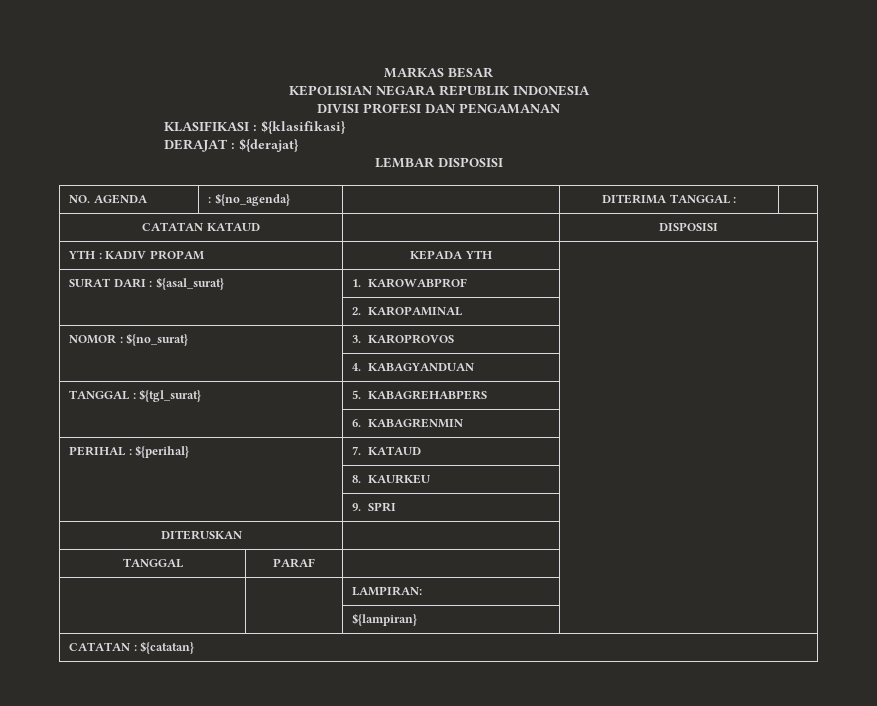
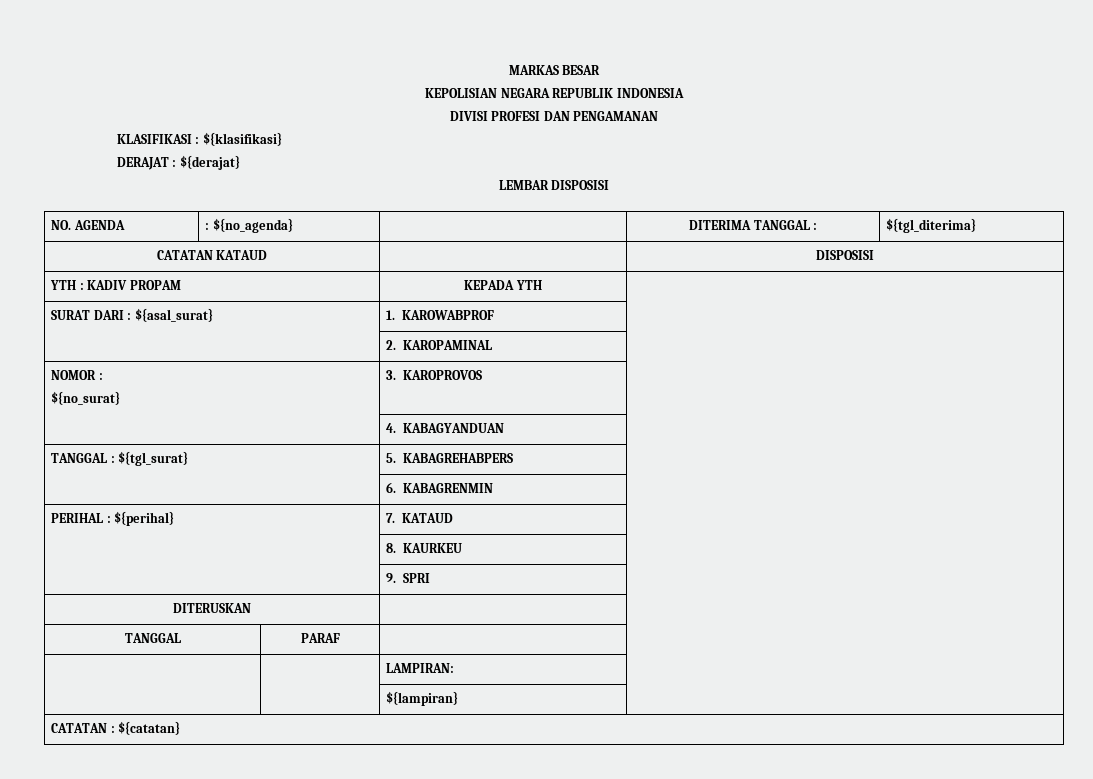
(736, 200) none -> [886,218,977,233] ${tgl_diterima}
(123, 340) none -> (103, 376) //

